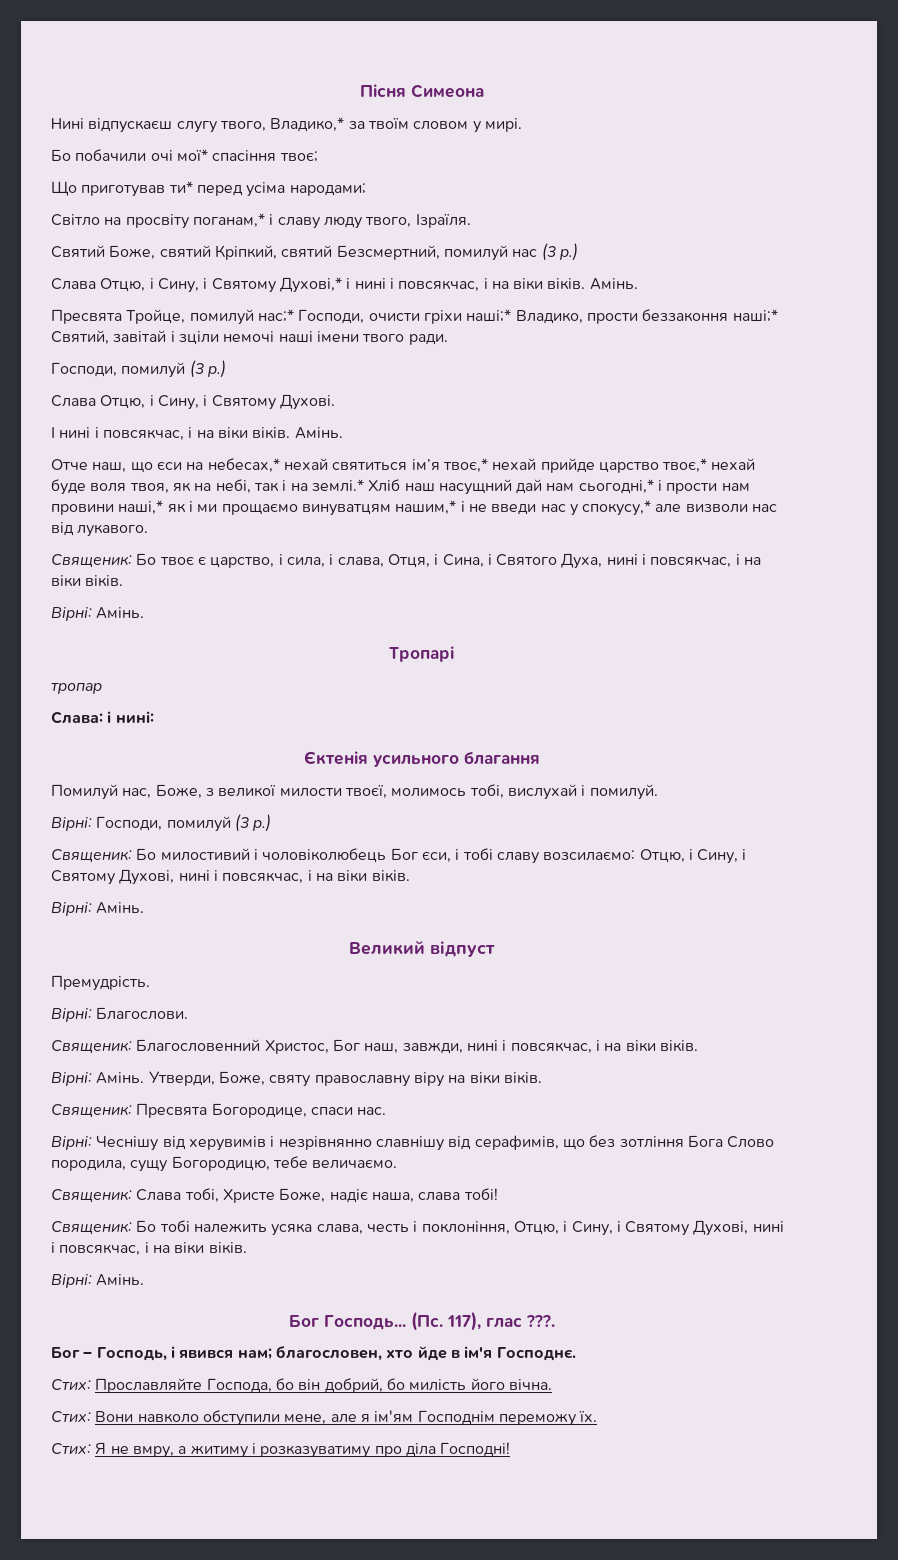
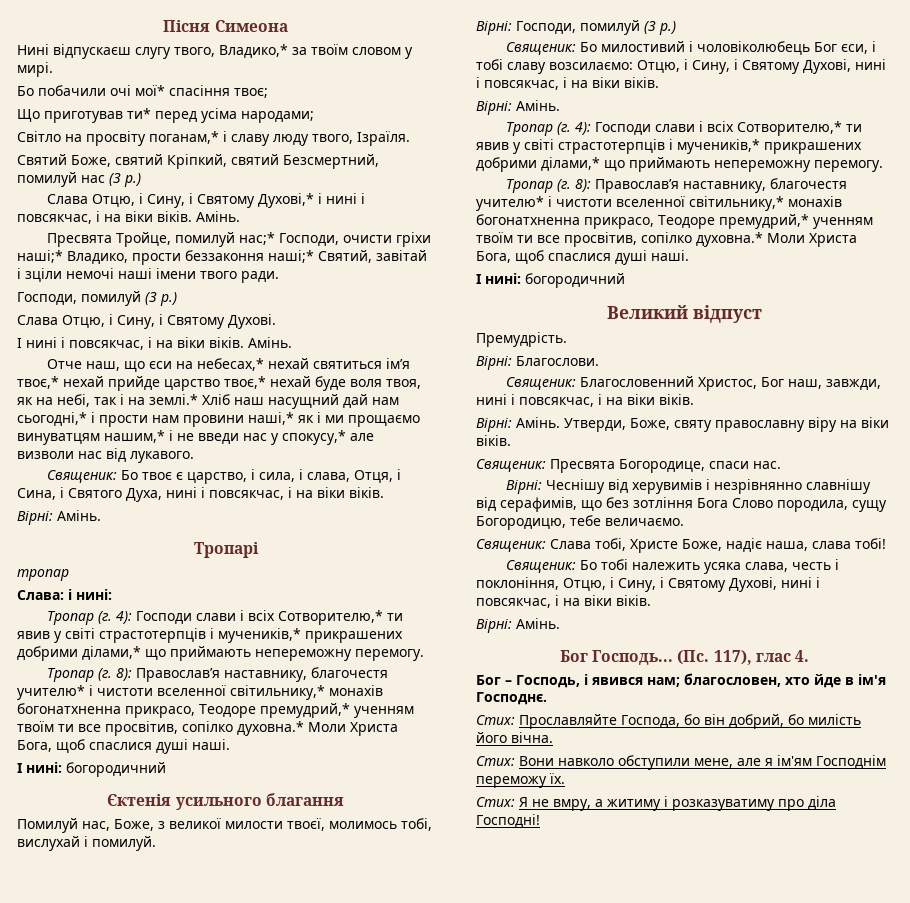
(154, 717) none -> [47,610,404,625] [17,628,403,643] [17,646,424,661] [47,667,389,682] [17,685,383,700] [17,703,414,718] [17,721,398,736] [17,739,230,754] [17,762,166,777] // Тропар (г. 4): Господи слави і всіх Сотворителю,* ти явив у світі страстотерпців і мучеників,* прикрашених добрими ділами,* що приймають непереможну перемогу. // Тропар (г. 8): Православ’я наставнику, благочестя учителю* і чистоти вселенної світильнику,* монахів богонатхненна прикрасо, Теодоре премудрий,* ученням твоїм ти все просвітив, сопілко духовна.* Моли Христа Бога, щоб спаслися душі наші. // І нині: богородичний
(145, 908) none -> [506,121,863,136] [476,139,862,154] [476,157,883,172] [506,178,848,193] [476,196,842,211] [476,214,873,229] [476,232,857,247] [476,250,689,265] [476,273,625,288] // Тропар (г. 4): Господи слави і всіх Сотворителю,* ти явив у світі страстотерпців і мучеників,* прикрашених добрими ділами,* що приймають непереможну перемогу. // Тропар (г. 8): Православ’я наставнику, благочестя учителю* і чистоти вселенної світильнику,* монахів богонатхненна прикрасо, Теодоре премудрий,* ученням твоїм ти все просвітив, сопілко духовна.* Моли Христа Бога, щоб спаслися душі наші. // І нині: богородичний
[525,1314,555,1327] ???. -> [794,650,809,662] 4.

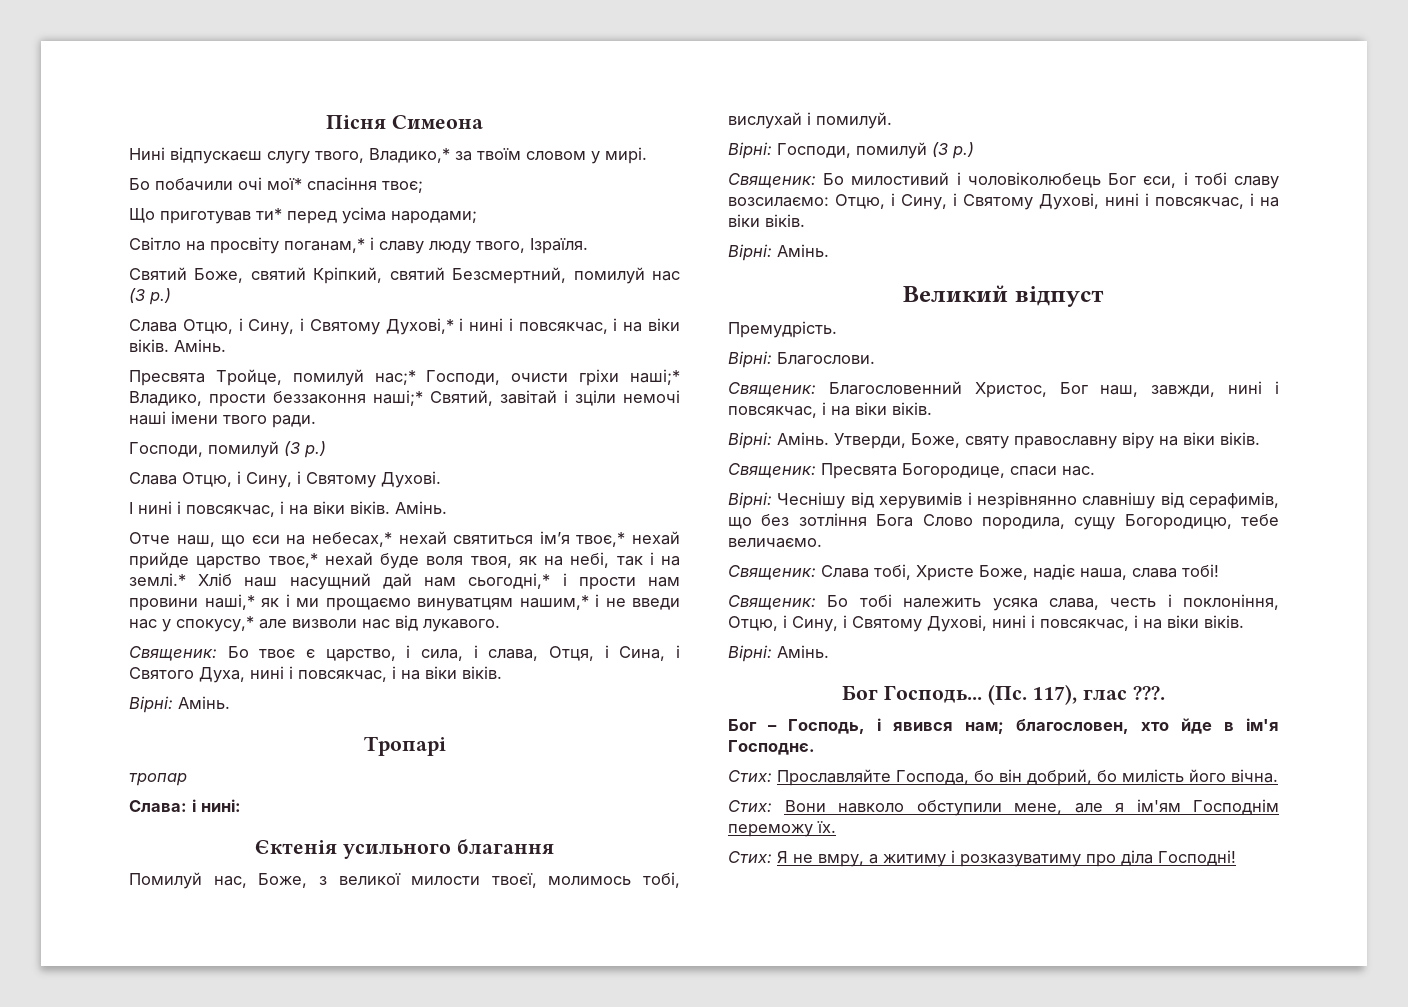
[47,610,404,625] [17,628,403,643] [17,646,424,661] [47,667,389,682] [17,685,383,700] [17,703,414,718] [17,721,398,736] [17,739,230,754] [17,762,166,777] // Тропар (г. 4): Господи слави і всіх Сотворителю,* ти явив у світі страстотерпців і мучеників,* прикрашених добрими ділами,* що приймають непереможну перемогу. // Тропар (г. 8): Православ’я наставнику, благочестя учителю* і чистоти вселенної світильнику,* монахів богонатхненна прикрасо, Теодоре премудрий,* ученням твоїм ти все просвітив, сопілко духовна.* Моли Христа Бога, щоб спаслися душі наші. // І нині: богородичний -> (241, 805) none
[506,121,863,136] [476,139,862,154] [476,157,883,172] [506,178,848,193] [476,196,842,211] [476,214,873,229] [476,232,857,247] [476,250,689,265] [476,273,625,288] // Тропар (г. 4): Господи слави і всіх Сотворителю,* ти явив у світі страстотерпців і мучеників,* прикрашених добрими ділами,* що приймають непереможну перемогу. // Тропар (г. 8): Православ’я наставнику, благочестя учителю* і чистоти вселенної світильнику,* монахів богонатхненна прикрасо, Теодоре премудрий,* ученням твоїм ти все просвітив, сопілко духовна.* Моли Христа Бога, щоб спаслися душі наші. // І нині: богородичний -> (829, 250) none
[794,650,809,662] 4. -> [1133,686,1166,700] ???.

